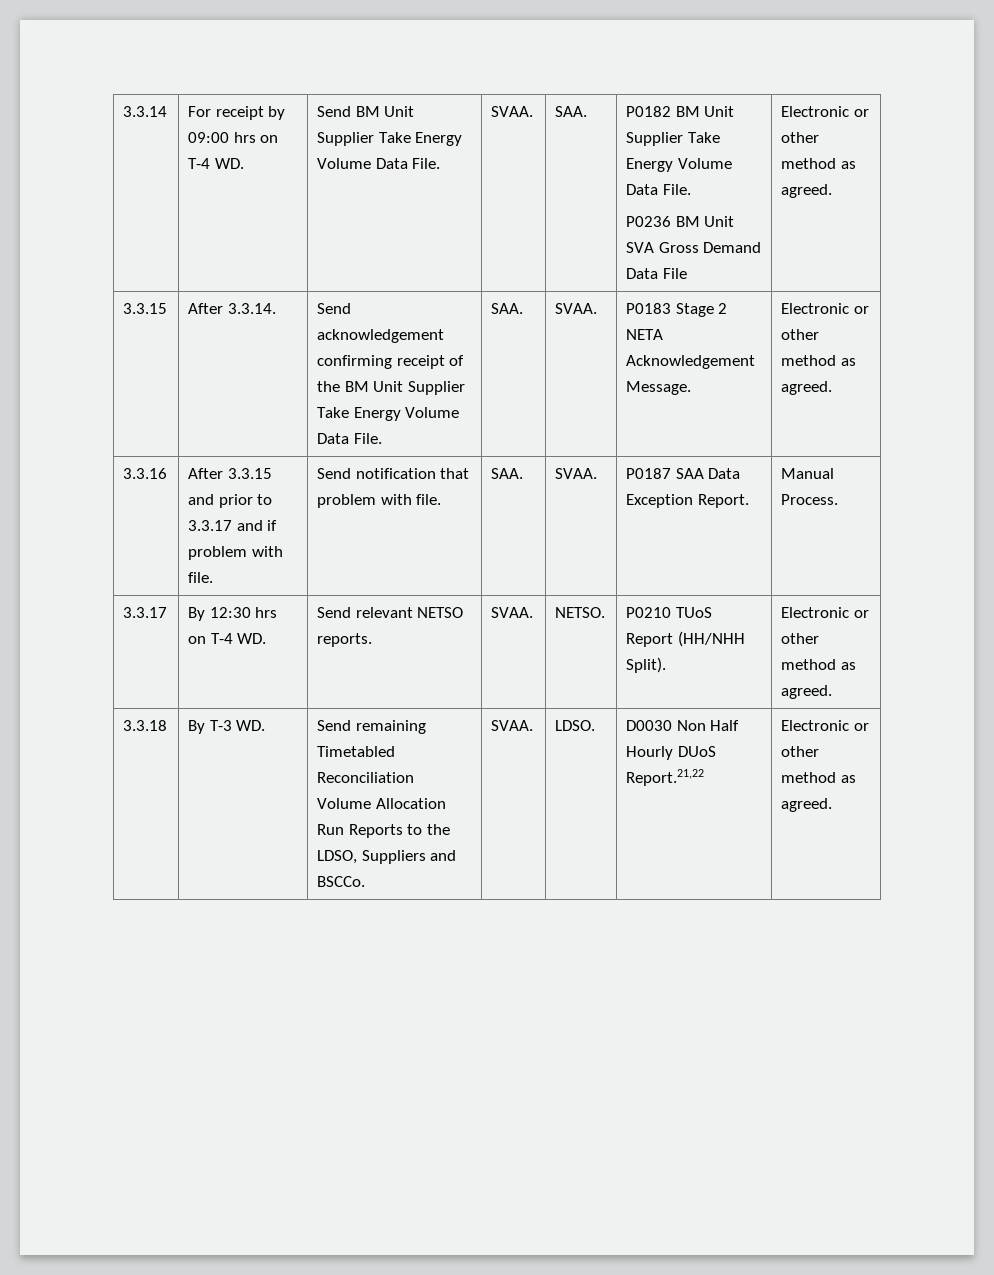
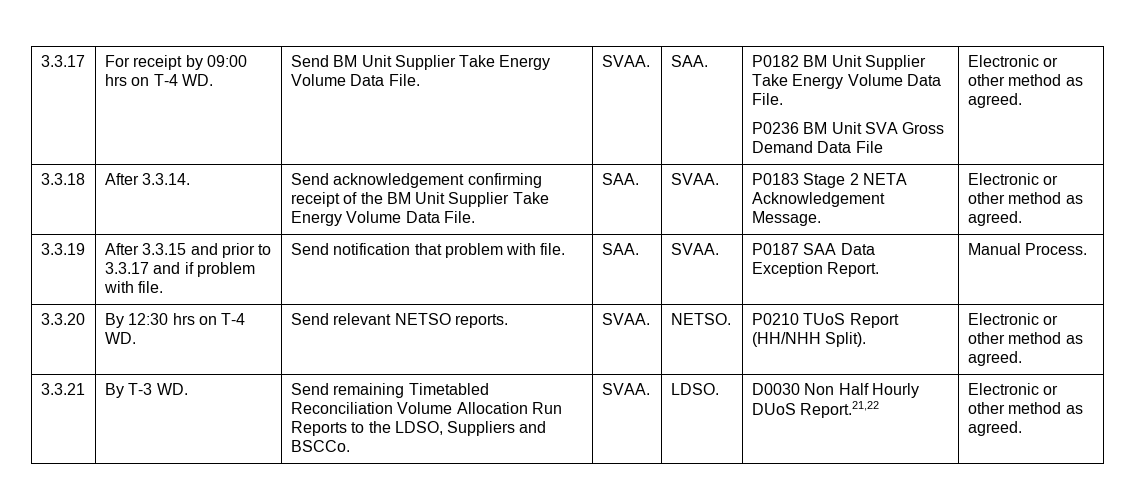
[123,106,168,117] 3.3.14 -> [40,55,85,67] 3.3.17
[123,303,168,314] 3.3.15 -> [40,173,85,185] 3.3.18
[123,468,168,479] 3.3.16 -> [40,243,85,255] 3.3.19
[123,607,168,618] 3.3.17 -> [40,313,85,325] 3.3.20
[123,720,168,731] 3.3.18 -> [40,383,85,395] 3.3.21

